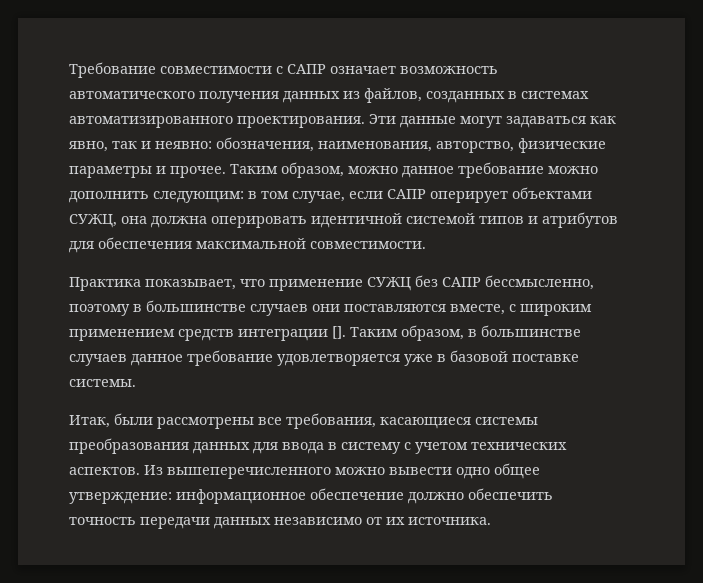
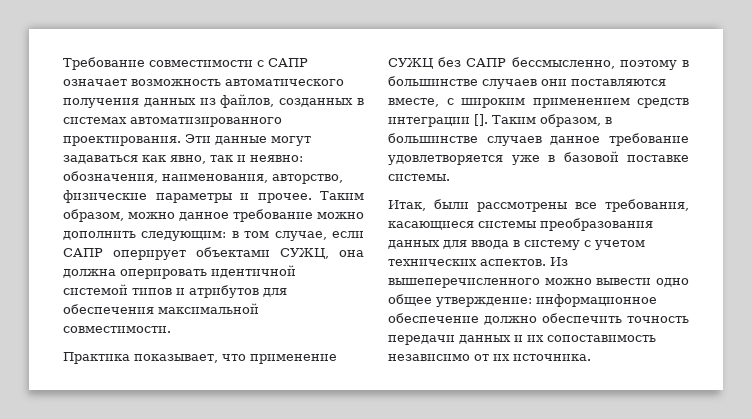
(271, 523) none -> [514,335,656,342] и их сопоставимость

